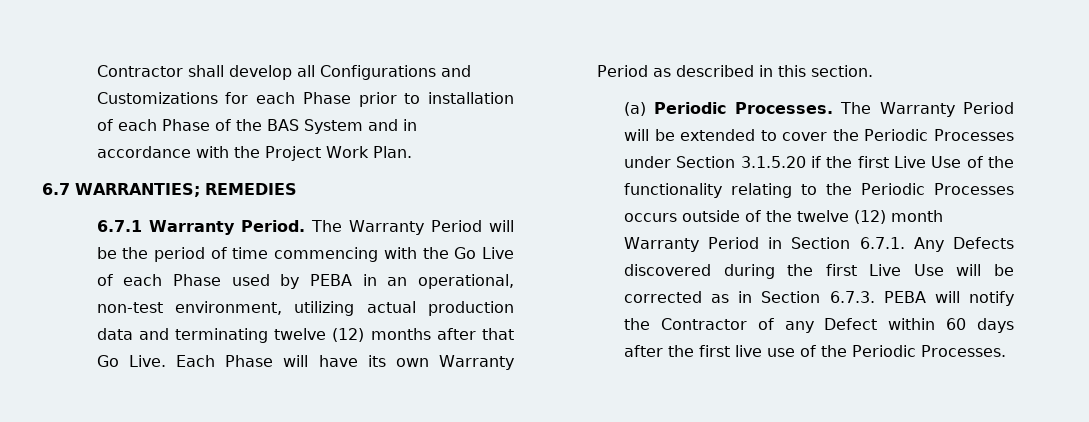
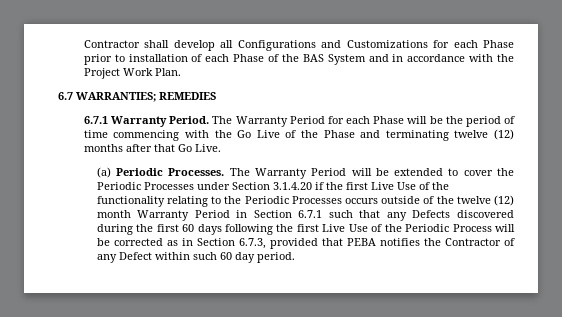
(482, 226) none -> [327,116,405,124] for each Phase
[123,274,515,289] [96,301,514,316] [96,328,133,340] each Phase used by PEBA in an operational, non-test environment, utilizing actual production data -> [301,130,355,138] the Phase
[175,355,515,370] [596,65,873,77] Each Phase will have its own Warranty Period as described in this section. -> (221, 148) none
[740,156,806,168] 3.1.5.20 -> [272,182,312,190] 3.1.4.20
[859,237,944,252] 6.7.1. Any -> [298,210,407,221] 6.7.1 such that any
[869,264,944,276] Live Use -> [182,224,492,235] 60 days following the first Live Use of the Periodic Process
[829,291,1014,306] 6.7.3. PEBA will notify -> [238,238,420,249] 6.7.3, provided that PEBA notifies
[946,318,1014,333] [623,345,1006,357] 60 days after the first live use of the Periodic Processes. -> [192,252,295,263] such 60 day period.

